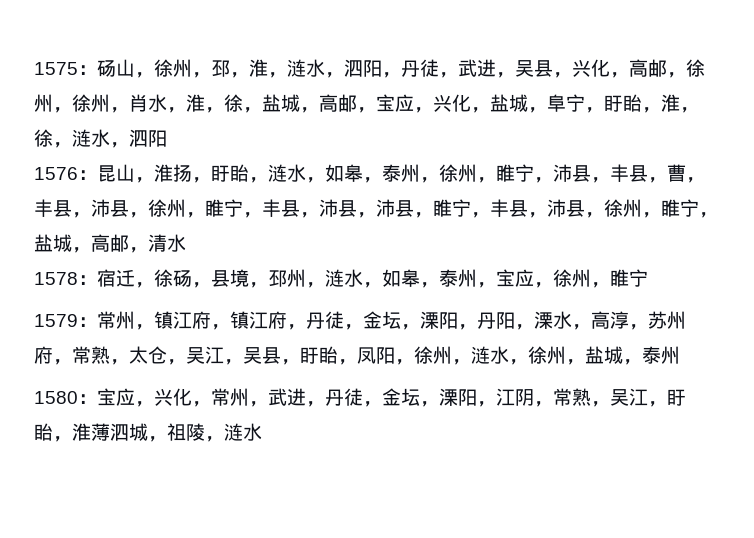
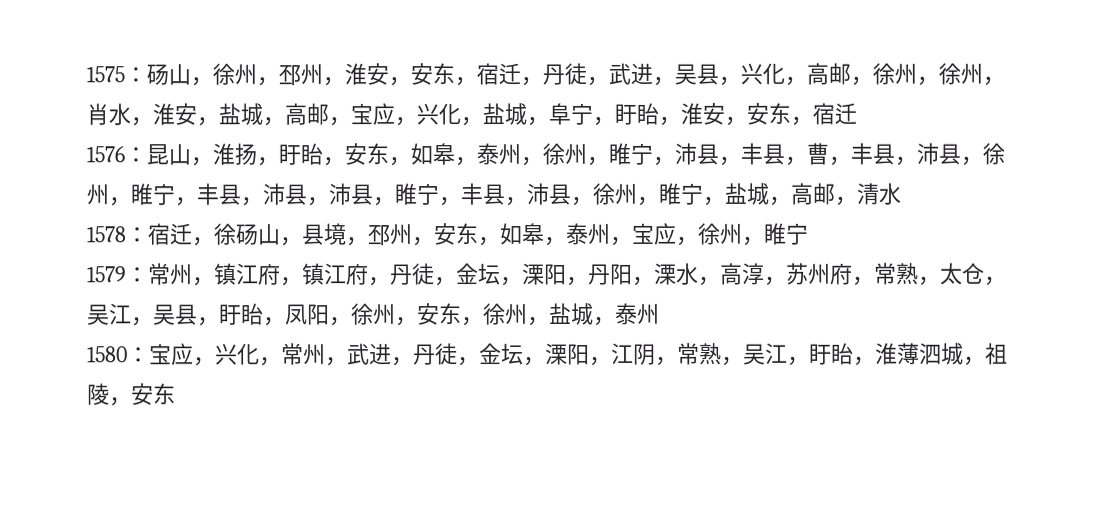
[230,59,382,78] ，淮，涟水，泗阳 -> [300,63,521,87] 州，淮安，安东，宿迁
[205,94,243,113] ，徐 -> [174,103,197,126] 安
[680,107,699,113] [34,129,167,148] ，徐，涟水，泗阳 -> [702,102,857,126] 安，安东，宿迁
[268,164,306,182] 涟水 -> [344,143,389,166] 安东
(192, 278) none -> [257,223,280,246] 山
[325,269,363,287] 涟水 -> [433,223,478,246] 安东
[471,346,509,364] 涟水 -> [417,303,462,326] 安东
[224,423,262,441] 涟水 -> [131,383,176,406] 安东

